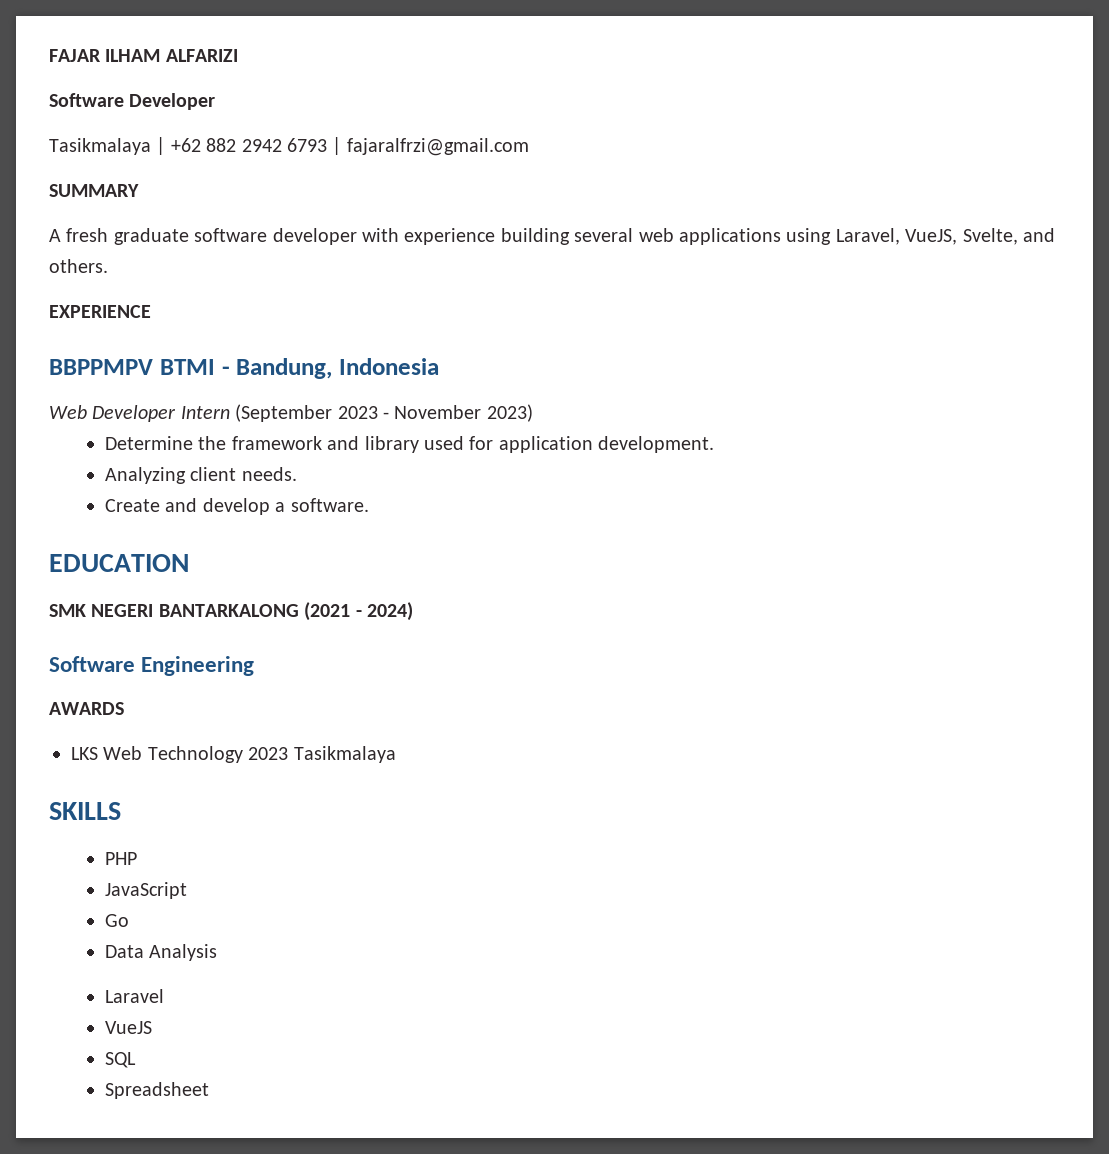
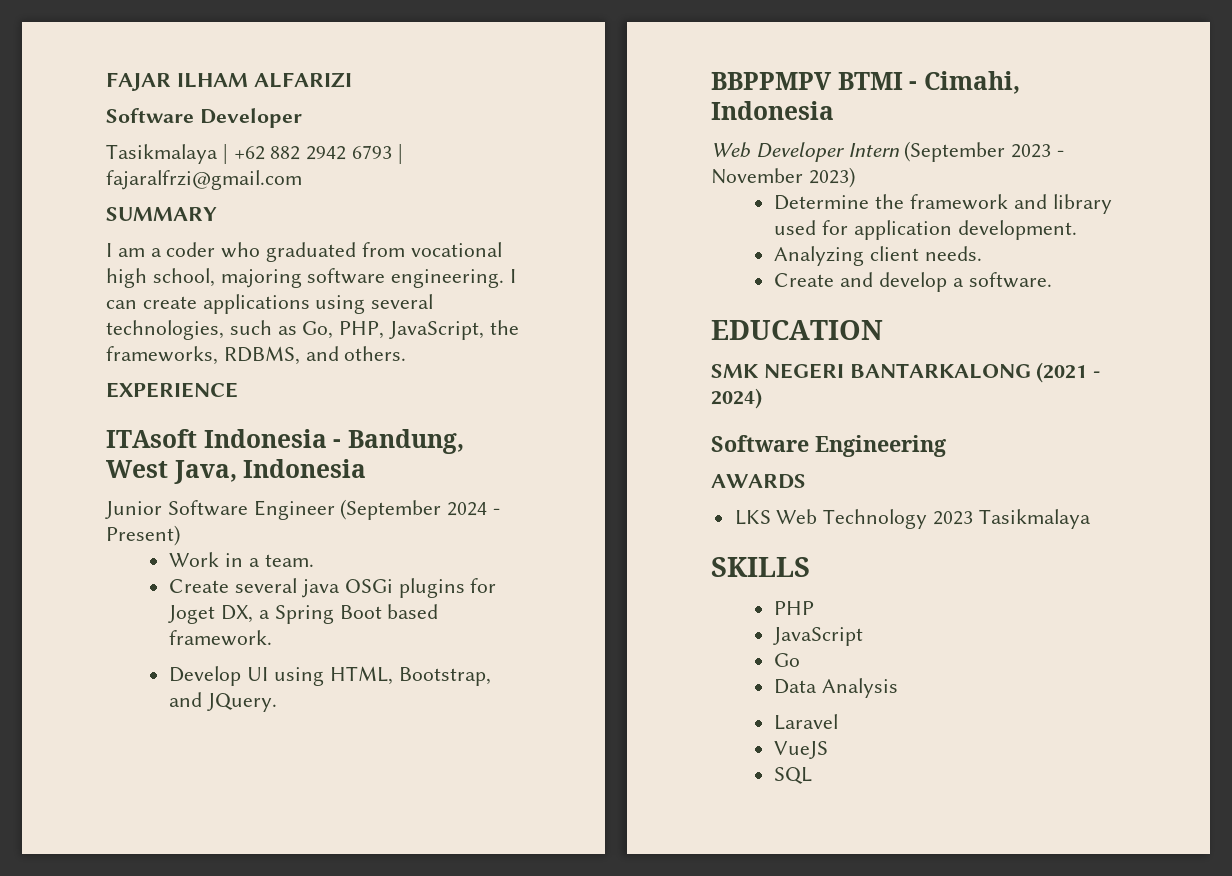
[49,228,1055,245] [49,259,108,273] [49,305,151,318] A fresh graduate software developer with experience building several web applications using Laravel, VueJS, Svelte, and others. // EXPERIENCE -> [106,242,502,262] [106,268,517,288] [106,294,434,314] [106,320,519,340] [106,346,407,365] [106,382,238,398] [106,429,464,454] [106,459,367,484] [105,499,501,520] [106,525,180,546] [169,552,314,567] [169,578,497,598] [168,604,439,624] [169,630,273,646] [169,666,491,686] [169,692,278,712] I am a coder who graduated from vocational high school, majoring software engineering. I can create applications using several technologies, such as Go, PHP, JavaScript, the frameworks, RDBMS, and others. // EXPERIENCE // ITAsoft Indonesia - Bandung, West Java, Indonesia // Junior Software Engineer (September 2024 - Present) // Work in a team. // Create several java OSGi plugins for Joget DX, a Spring Boot based framework. // Develop UI using HTML, Bootstrap, and JQuery.
[236,358,333,379] Bandung, -> [923,71,1020,94] Cimahi,
[105,1082,210,1099] // Spreadsheet -> (813, 775) none

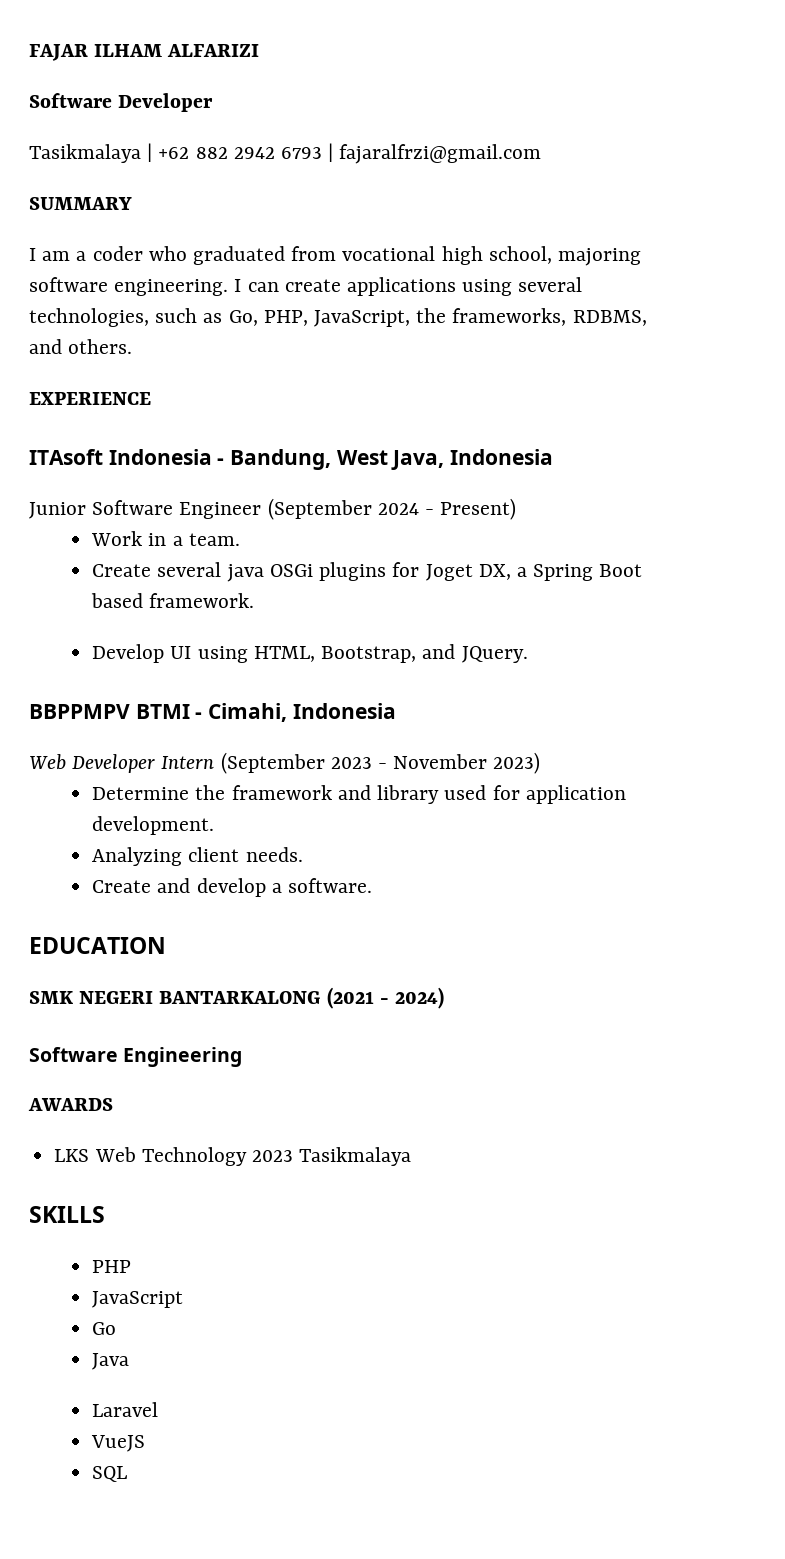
[774,678,899,698] Data Analysis -> [92,1353,130,1370] Java

